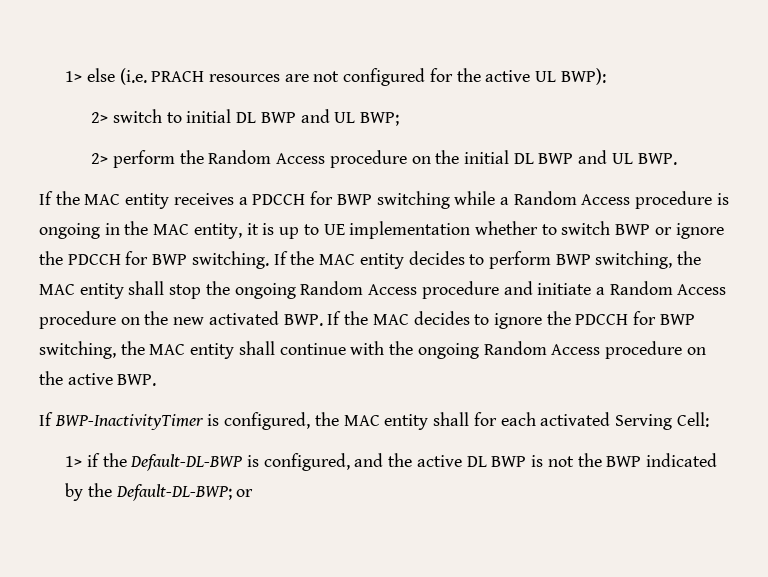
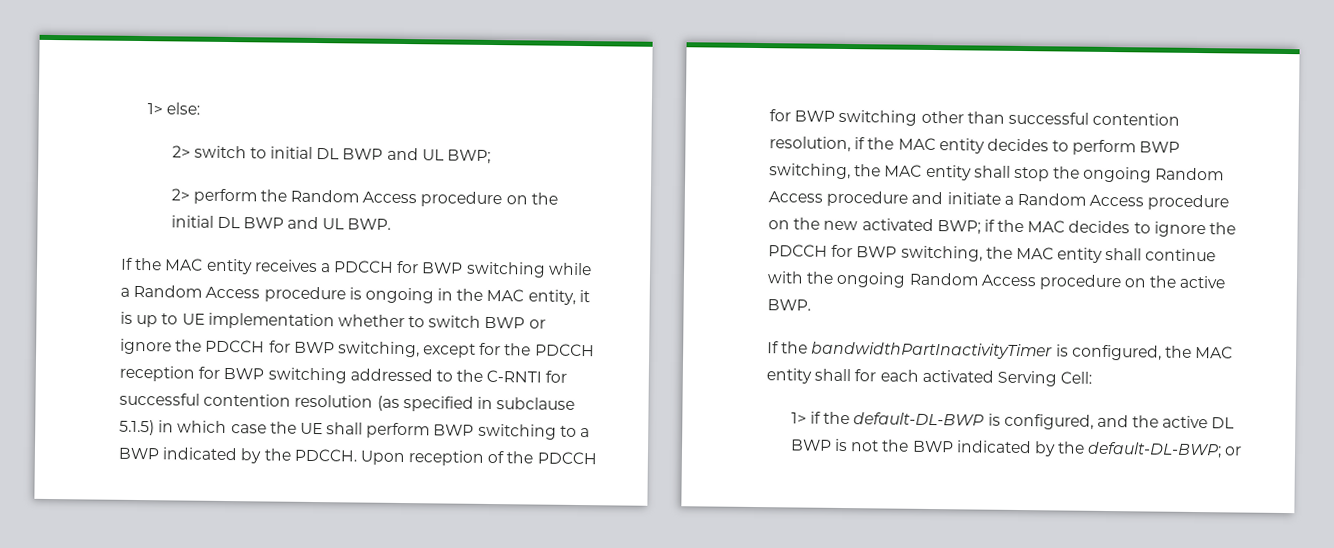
[65,68,606,86] 1> else (i.e. PRACH resources are not configured for the active UL BWP): -> [146,102,200,115] 1> else:
[191,251,288,269] switching. If -> [337,341,595,358] [119,365,568,384] [119,392,576,412] [119,419,591,440] [118,447,597,466] [769,109,1181,126] [769,136,866,153] switching, except for the PDCCH reception for BWP switching addressed to the C-RNTI for successful contention resolution (as specified in subclause 5.1.5) in which case the UE shall perform BWP switching to a BWP indicated by the PDCCH. Upon reception of the PDCCH for BWP switching other than successful contention resolution, if
[283,311,342,326] BWP. If -> [936,219,995,235] BWP; if
[54,414,204,430] BWP-InactivityTimer -> [781,341,1054,360] the bandwidthPartInactivityTimer
[130,454,243,471] Default-DL-BWP -> [853,412,985,426] default-DL-BWP
[115,484,232,501] Default-DL-BWP; -> [1087,441,1223,459] default-DL-BWP;

